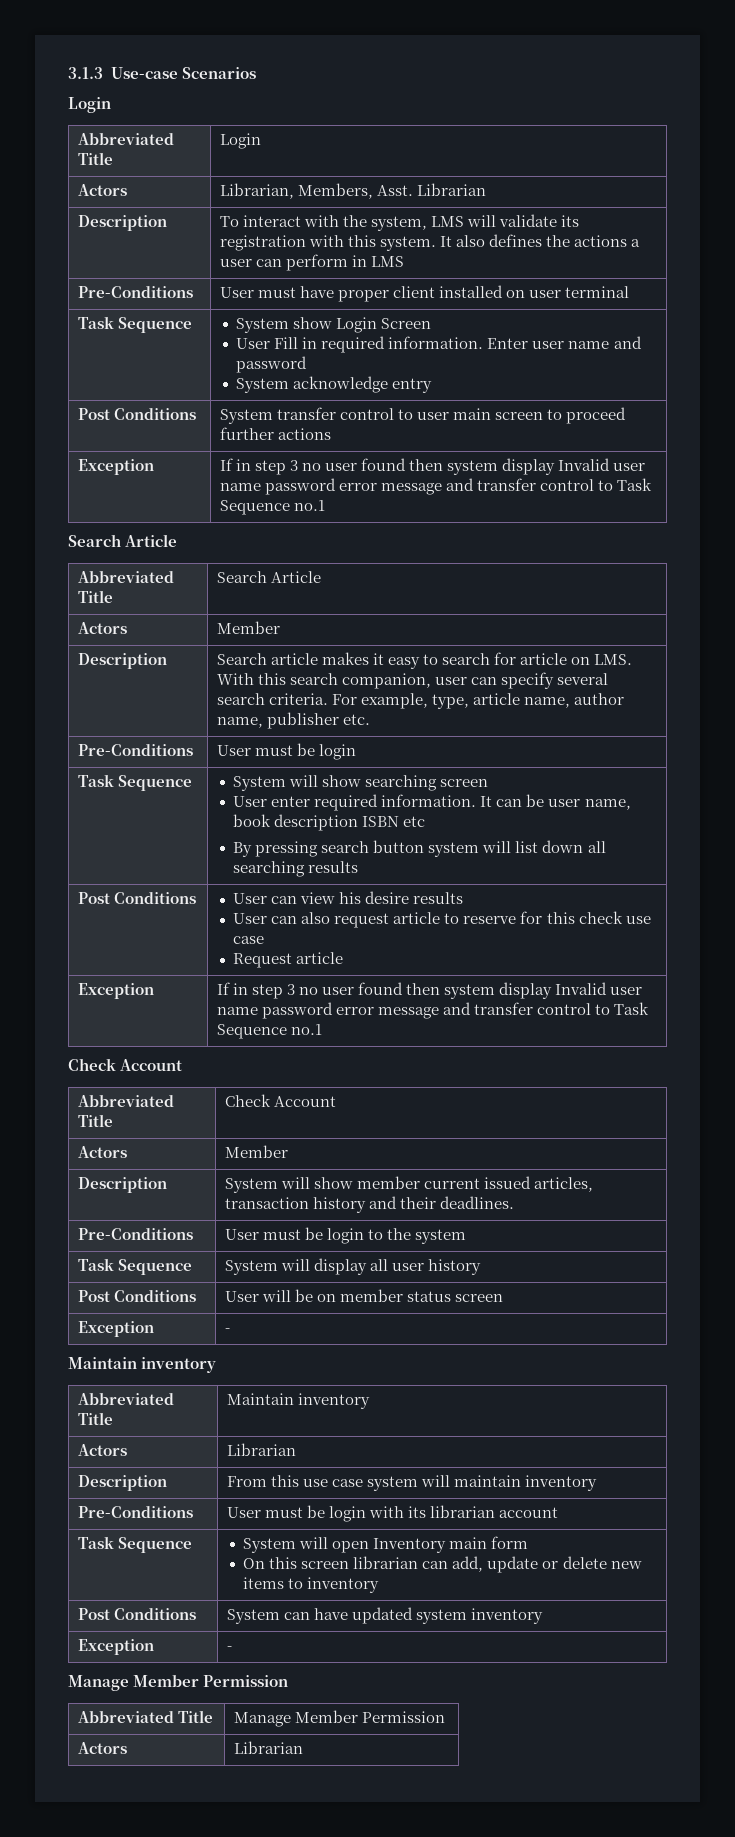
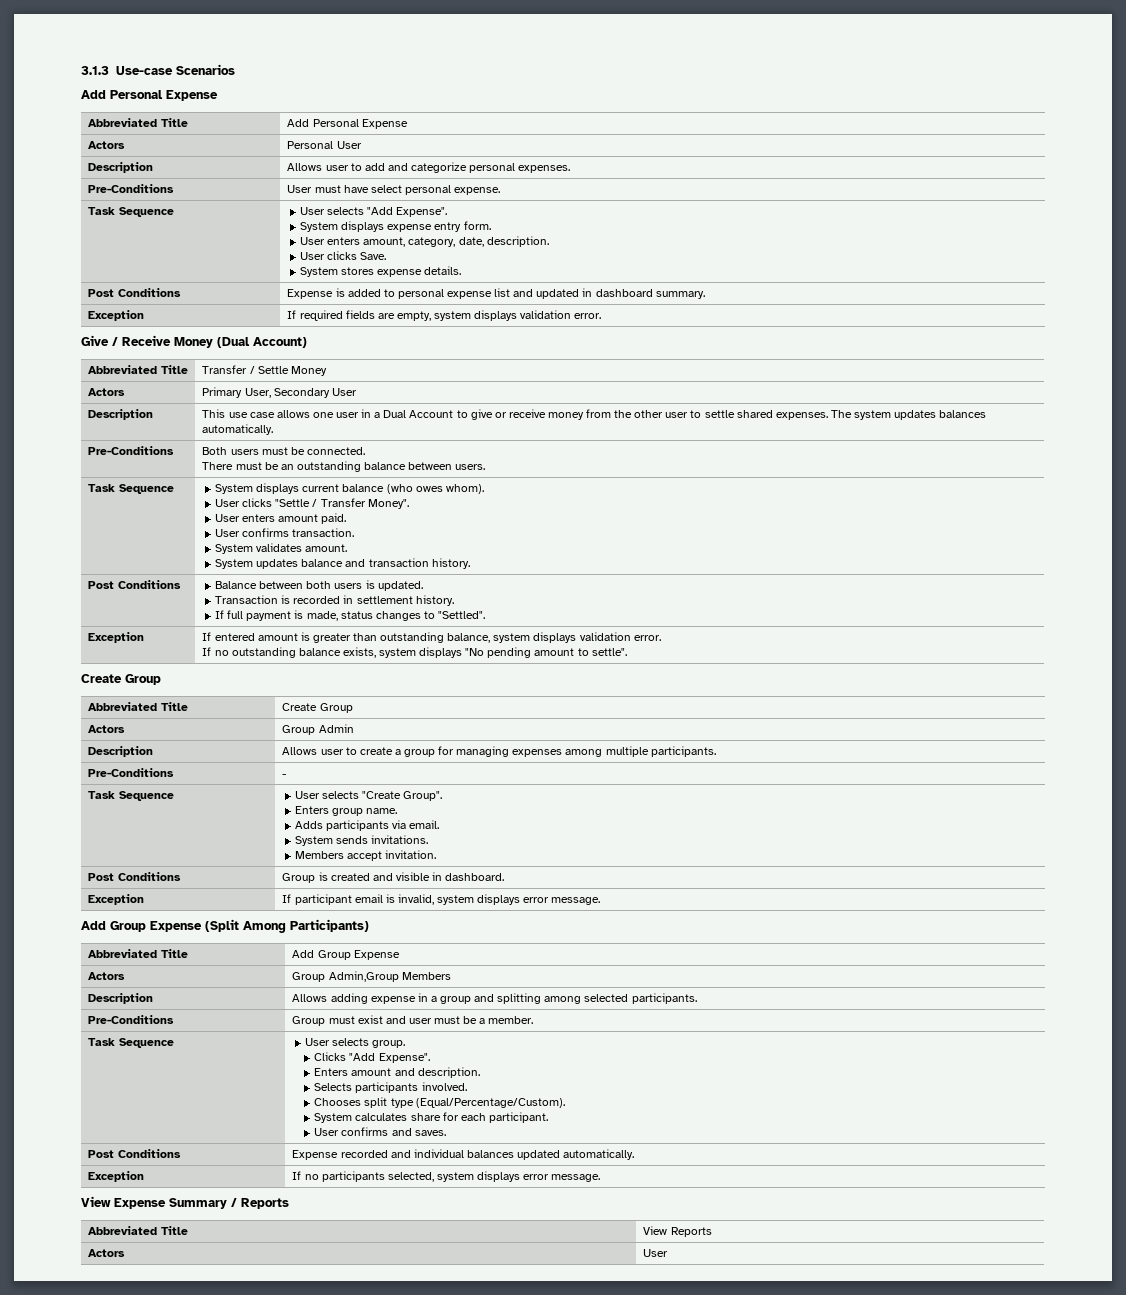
[68,97,111,113] [77,133,174,145] [77,152,113,165] [219,133,261,149] [77,184,127,196] [219,183,486,199] [77,215,167,231] [219,214,580,231] [219,234,641,251] [219,254,404,271] [77,286,193,298] [219,285,630,302] [77,316,192,333] [236,317,432,333] [236,336,642,353] [236,356,308,373] [236,376,433,393] [77,408,196,420] [219,407,627,424] [219,427,331,440] [77,459,154,475] [219,458,646,475] [219,478,653,495] [219,500,325,515] [68,534,178,547] [77,571,174,583] [77,590,113,603] [216,571,321,583] [77,622,127,634] [216,621,280,634] [77,653,167,669] [216,652,633,669] [216,672,608,689] [216,693,624,709] [216,712,370,729] [77,744,193,756] [216,743,356,760] [77,774,192,791] [233,775,489,791] [233,794,631,811] [233,814,426,831] [233,840,606,857] [233,861,359,877] [77,892,196,904] [233,891,464,904] [233,911,651,928] [233,936,265,944] [233,952,344,968] [77,983,154,999] [216,982,643,999] [216,1002,650,1019] [216,1024,322,1039] [68,1058,183,1071] [77,1095,174,1107] [77,1114,113,1127] [224,1094,336,1107] [77,1146,127,1158] [224,1145,288,1158] [77,1177,167,1193] [224,1176,593,1193] [224,1196,514,1213] [77,1228,193,1240] [224,1227,466,1244] [77,1258,192,1275] [224,1258,481,1275] [77,1290,196,1302] [224,1289,503,1302] [77,1321,154,1337] [224,1328,230,1333] [68,1357,217,1373] [77,1393,174,1405] [77,1412,113,1425] [226,1393,370,1409] [77,1444,127,1456] [226,1443,296,1456] [77,1475,167,1491] [226,1475,597,1491] [77,1506,193,1518] [226,1505,558,1522] [77,1536,192,1553] [243,1536,529,1553] [243,1556,642,1573] [243,1577,380,1593] [77,1608,196,1620] [226,1607,543,1624] [77,1639,154,1655] [226,1646,232,1651] [68,1675,289,1691] [77,1710,213,1723] [233,1710,445,1727] [77,1742,127,1754] [233,1741,303,1754] Login // Abbreviated Title | Login // Actors | Librarian, Members, Asst. Librarian // Description | To interact with the system, LMS will validate its registration with this system. It also defines the actions a user can perform in LMS // Pre-Conditions | User must have proper client installed on user terminal // Task Sequence | System show Login Screen // User Fill in required information. Enter user name and password // System acknowledge entry // Post Conditions | System transfer control to user main screen to proceed further actions // Exception | If in step 3 no user found then system display Invalid user name password error message and transfer control to Task Sequence no.1 // Search Article // Abbreviated Title | Search Article // Actors | Member // Description | Search article makes it easy to search for article on LMS. With this search companion, user can specify several search criteria. For example, type, article name, author name, publisher etc. // Pre-Conditions | User must be login // Task Sequence | System will show searching screen // User enter required information. It can be user name, book description ISBN etc // By pressing search button system will list down all searching results // Post Conditions | User can view his desire results // User can also request article to reserve for this check use case // Request article // Exception | If in step 3 no user found then system display Invalid user name password error message and transfer control to Task Sequence no.1 // Check Account // Abbreviated Title | Check Account // Actors | Member // Description | System will show member current issued articles, transaction history and their deadlines. // Pre-Conditions | User must be login to the system // Task Sequence | System will display all user history // Post Conditions | User will be on member status screen // Exception | - // Maintain inventory // Abbreviated Title | Maintain inventory // Actors | Librarian // Description | From this use case system will maintain inventory // Pre-Conditions | User must be login with its librarian account // Task Sequence | System will open Inventory main form // On this screen librarian can add, update or delete new items to inventory // Post Conditions | System can have updated system inventory // Exception | - // Manage Member Permission // Abbreviated Title | Manage Member Permission // Actors | Librarian -> [81,90,218,101] [88,118,188,127] [287,119,408,129] [88,141,126,149] [287,141,362,149] [88,162,154,173] [287,162,571,173] [88,184,175,193] [287,185,500,195] [88,207,174,217] [300,207,448,217] [300,221,491,232] [300,236,549,247] [300,251,387,260] [300,266,462,277] [88,288,181,297] [287,288,705,299] [88,310,145,321] [287,310,602,321] [81,335,307,348] [88,365,188,374] [202,365,327,376] [88,388,126,396] [202,387,357,398] [88,409,154,420] [202,409,987,420] [202,424,274,435] [88,446,175,455] [202,447,365,455] [202,461,486,472] [88,484,174,494] [215,483,484,494] [215,498,409,509] [215,513,347,524] [215,528,355,537] [215,543,348,554] [215,558,470,569] [88,580,181,589] [215,580,423,591] [215,595,454,606] [215,610,485,621] [88,632,145,643] [202,632,661,643] [202,647,627,658] [81,674,161,685] [88,702,188,711] [282,703,353,713] [88,725,126,733] [282,724,354,735] [88,746,154,757] [282,746,716,757] [88,768,175,777] [282,774,287,777] [88,791,174,801] [295,791,443,801] [295,806,398,816] [295,820,440,831] [295,835,429,846] [295,850,437,861] [88,872,181,881] [282,872,505,883] [88,894,145,905] [282,894,601,905] [81,919,369,933] [88,949,188,958] [292,950,400,960] [88,972,126,980] [292,971,451,982] [88,993,154,1004] [292,993,697,1004] [88,1015,175,1024] [292,1015,534,1026] [88,1038,174,1048] [305,1038,406,1048] [314,1052,430,1063] [314,1067,480,1078] [314,1082,467,1093] [314,1097,565,1108] [314,1112,548,1123] [314,1127,446,1136] [88,1149,181,1158] [292,1149,635,1160] [88,1171,145,1182] [292,1171,601,1182] [81,1196,289,1209] [88,1226,188,1235] [643,1226,712,1237] [88,1249,126,1257] [643,1249,669,1257] Add Personal Expense // Abbreviated Title | Add Personal Expense // Actors | Personal User // Description | Allows user to add and categorize personal expenses. // Pre-Conditions | User must have select personal expense. // Task Sequence | User selects "Add Expense". // System displays expense entry form. // User enters amount, category, date, description. // User clicks Save. // System stores expense details. // Post Conditions | Expense is added to personal expense list and updated in dashboard summary. // Exception | If required fields are empty, system displays validation error. // Give / Receive Money (Dual Account) // Abbreviated Title | Transfer / Settle Money // Actors | Primary User, Secondary User // Description | This use case allows one user in a Dual Account to give or receive money from the other user to settle shared expenses. The system updates balances automatically. // Pre-Conditions | Both users must be connected. // There must be an outstanding balance between users. // Task Sequence | System displays current balance (who owes whom). // User clicks "Settle / Transfer Money". // User enters amount paid. // User confirms transaction. // System validates amount. // System updates balance and transaction history. // Post Conditions | Balance between both users is updated. // Transaction is recorded in settlement history. // If full payment is made, status changes to "Settled". // Exception | If entered amount is greater than outstanding balance, system displays validation error. // If no outstanding balance exists, system displays "No pending amount to settle". // Create Group // Abbreviated Title | Create Group // Actors | Group Admin // Description | Allows user to create a group for managing expenses among multiple participants. // Pre-Conditions | - // Task Sequence | User selects "Create Group". // Enters group name. // Adds participants via email. // System sends invitations. // Members accept invitation. // Post Conditions | Group is created and visible in dashboard. // Exception | If participant email is invalid, system displays error message. // Add Group Expense (Split Among Participants) // Abbreviated Title | Add Group Expense // Actors | Group Admin,Group Members // Description | Allows adding expense in a group and splitting among selected participants. // Pre-Conditions | Group must exist and user must be a member. // Task Sequence | User selects group. // Clicks "Add Expense". // Enters amount and description. // Selects participants involved. // Chooses split type (Equal/Percentage/Custom). // System calculates share for each participant. // User confirms and saves. // Post Conditions | Expense recorded and individual balances updated automatically. // Exception | If no participants selected, system displays error message. // View Expense Summary / Reports // Abbreviated Title | View Reports // Actors | User

